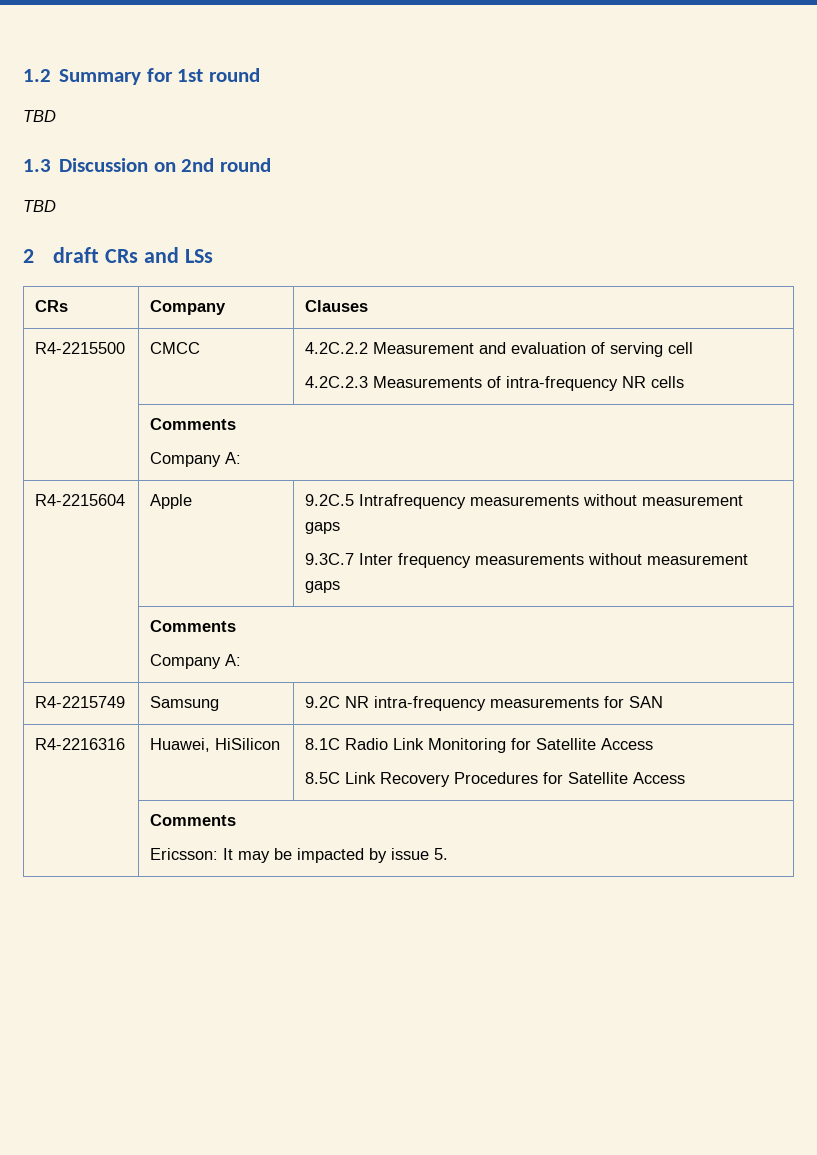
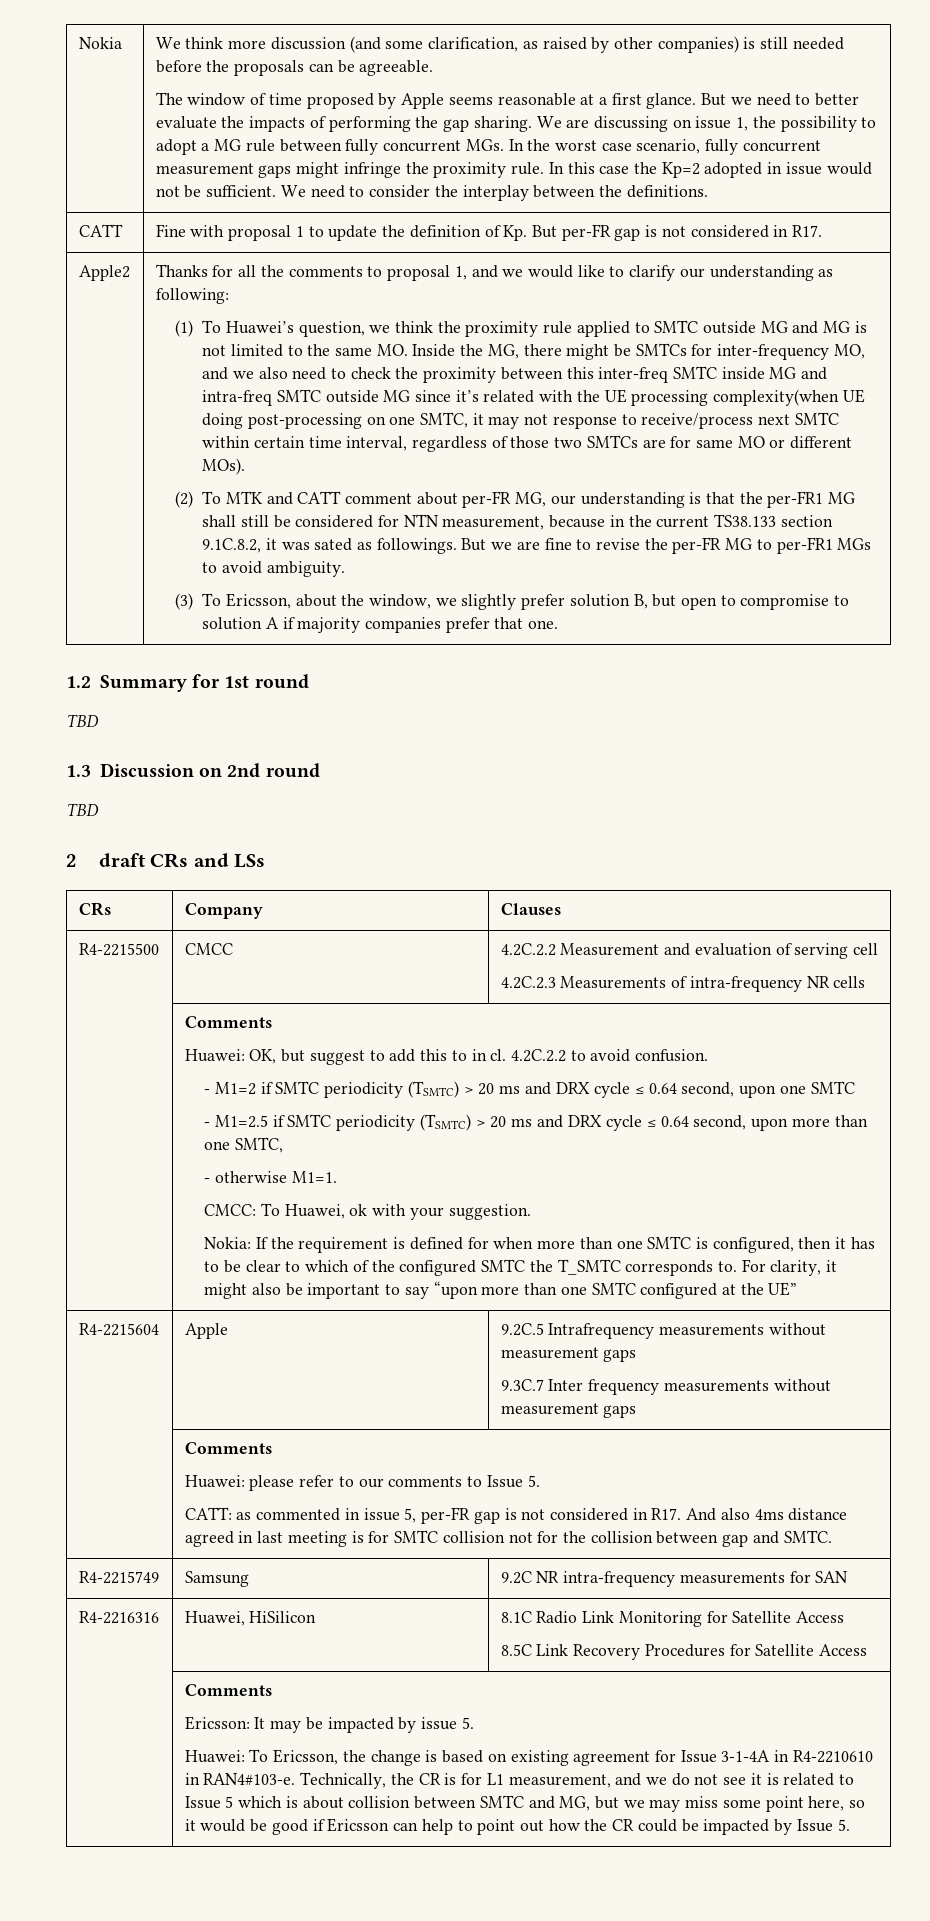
(23, 75) none -> [78,37,122,49] [155,36,844,53] [155,60,434,76] [155,92,860,109] [155,116,877,132] [155,139,821,155] [155,162,872,178] [155,185,708,201] [78,224,123,237] [155,224,823,241] [78,265,130,281] [155,264,834,281] [155,288,229,304] [175,320,867,337] [202,343,865,360] [202,366,828,383] [202,389,865,406] [202,412,839,429] [202,435,853,452] [202,458,246,475] [175,491,856,508] [202,514,833,530] [202,537,872,554] [202,561,345,577] [175,593,850,610] [202,617,559,633] Nokia | We think more discussion (and some clarification, as raised by other companies) is still needed before the proposals can be agreeable. // The window of time proposed by Apple seems reasonable at a first glance. But we need to better evaluate the impacts of performing the gap sharing. We are discussing on issue 1, the possibility to adopt a MG rule between fully concurrent MGs. In the worst case scenario, fully concurrent measurement gaps might infringe the proximity rule. In this case the Kp=2 adopted in issue would not be sufficient. We need to consider the interplay between the definitions. // CATT | Fine with proposal 1 to update the definition of Kp. But per-FR gap is not considered in R17. // Apple2 | Thanks for all the comments to proposal 1, and we would like to clarify our understanding as following: // (1) To Huawei’s question, we think the proximity rule applied to SMTC outside MG and MG is not limited to the same MO. Inside the MG, there might be SMTCs for inter-frequency MO, and we also need to check the proximity between this inter-freq SMTC inside MG and intra-freq SMTC outside MG since it’s related with the UE processing complexity(when UE doing post-processing on one SMTC, it may not response to receive/process next SMTC within certain time interval, regardless of those two SMTCs are for same MO or different MOs). // (2) To MTK and CATT comment about per-FR MG, our understanding is that the per-FR1 MG shall still be considered for NTN measurement, because in the current TS38.133 section 9.1C.8.2, it was sated as followings. But we are fine to revise the per-FR MG to per-FR1 MGs to avoid ambiguity. // (3) To Ericsson, about the window, we slightly prefer solution B, but open to compromise to solution A if majority companies prefer that one. //
[150,452,242,467] Company A: -> [184,1049,709,1065] [204,1081,855,1098] [204,1114,868,1131] [204,1137,284,1153] [204,1171,337,1183] [204,1203,531,1220] [204,1236,875,1253] [204,1259,838,1276] [204,1281,798,1299] Huawei: OK, but suggest to add this to in cl. 4.2C.2.2 to avoid confusion. // - M1=2 if SMTC periodicity (TSMTC) > 20 ms and DRX cycle ≤ 0.64 second, upon one SMTC // - M1=2.5 if SMTC periodicity (TSMTC) > 20 ms and DRX cycle ≤ 0.64 second, upon more than one SMTC, // - otherwise M1=1. // CMCC: To Huawei, ok with your suggestion. // Nokia: If the requirement is defined for when more than one SMTC is configured, then it has to be clear to which of the configured SMTC the T_SMTC corresponds to. For clarity, it might also be important to say “upon more than one SMTC configured at the UE”
[150,654,242,669] Company A: -> [184,1475,540,1491] [184,1507,848,1524] [184,1530,832,1547] Huawei: please refer to our comments to Issue 5. // CATT: as commented in issue 5, per-FR gap is not considered in R17. And also 4ms distance agreed in last meeting is for SMTC collision not for the collision between gap and SMTC.
(449, 854) none -> [184,1749,873,1766] [184,1772,855,1789] [184,1795,866,1812] [184,1818,850,1835] // Huawei: To Ericsson, the change is based on existing agreement for Issue 3-1-4A in R4-2210610 in RAN4#103-e. Technically, the CR is for L1 measurement, and we do not see it is related to Issue 5 which is about collision between SMTC and MG, but we may miss some point here, so it would be good if Ericsson can help to point out how the CR could be impacted by Issue 5.

